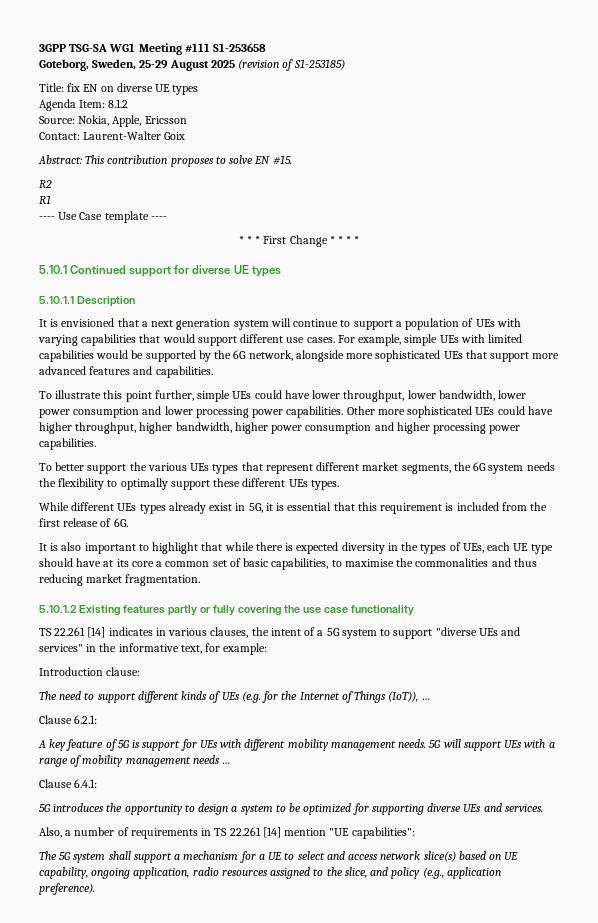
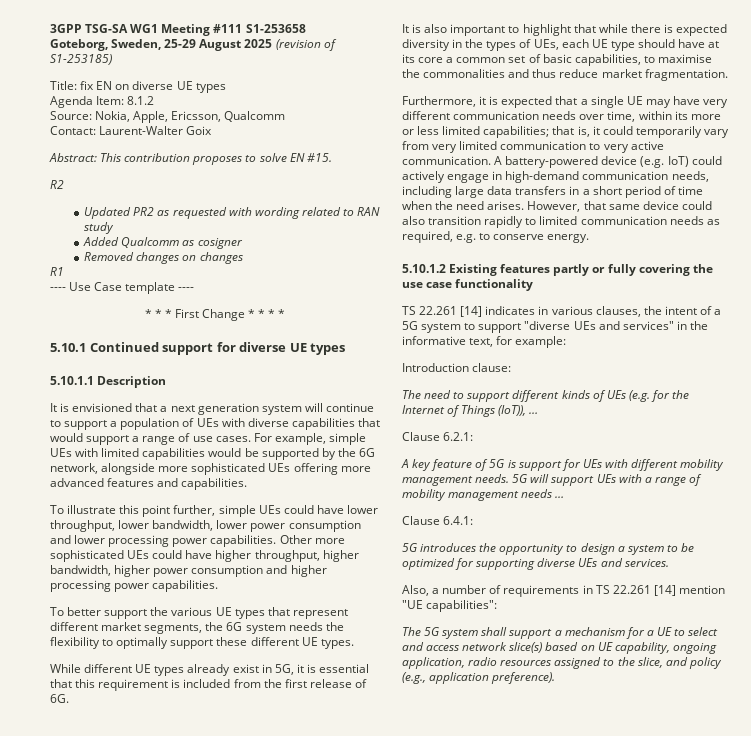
[144,116,187,124] Ericsson -> [171,111,286,122] Ericsson, Qualcomm
(52, 184) none -> [84,207,381,219] [84,222,115,234] [83,237,243,249] [84,252,243,264] // Updated PR2 as requested with wording related to RAN study // Added Qualcomm as cosigner // Removed changes on changes
[38,335,78,346] varying -> [247,418,289,427] diverse
[240,334,284,343] different -> [132,433,191,445] a range of
[465,350,530,362] that support -> [293,463,338,475] offering
[190,463,210,471] UEs -> [215,607,232,616] UE
[288,479,308,487] UEs -> [301,637,318,646] UE
[117,503,137,511] UEs -> [135,664,152,673] UE
[39,574,83,586] reducing -> [559,69,599,78] reduce
(201, 580) none -> [402,96,729,108] [402,111,721,122] [402,126,729,138] [402,141,664,153] [402,156,722,168] [402,171,709,183] [402,186,703,198] [402,201,712,212] [402,216,720,228] [402,231,590,243] // Furthermore, it is expected that a single UE may have very different communication needs over time, within its more or less limited capabilities; that is, it could temporarily vary from very limited communication to very active communication. A battery-powered device (e.g. IoT) could actively engage in high-demand communication needs, including large data transfers in a short period of time when the need arises. However, that same device could also transition rapidly to limited communication needs as required, e.g. to conserve energy.

